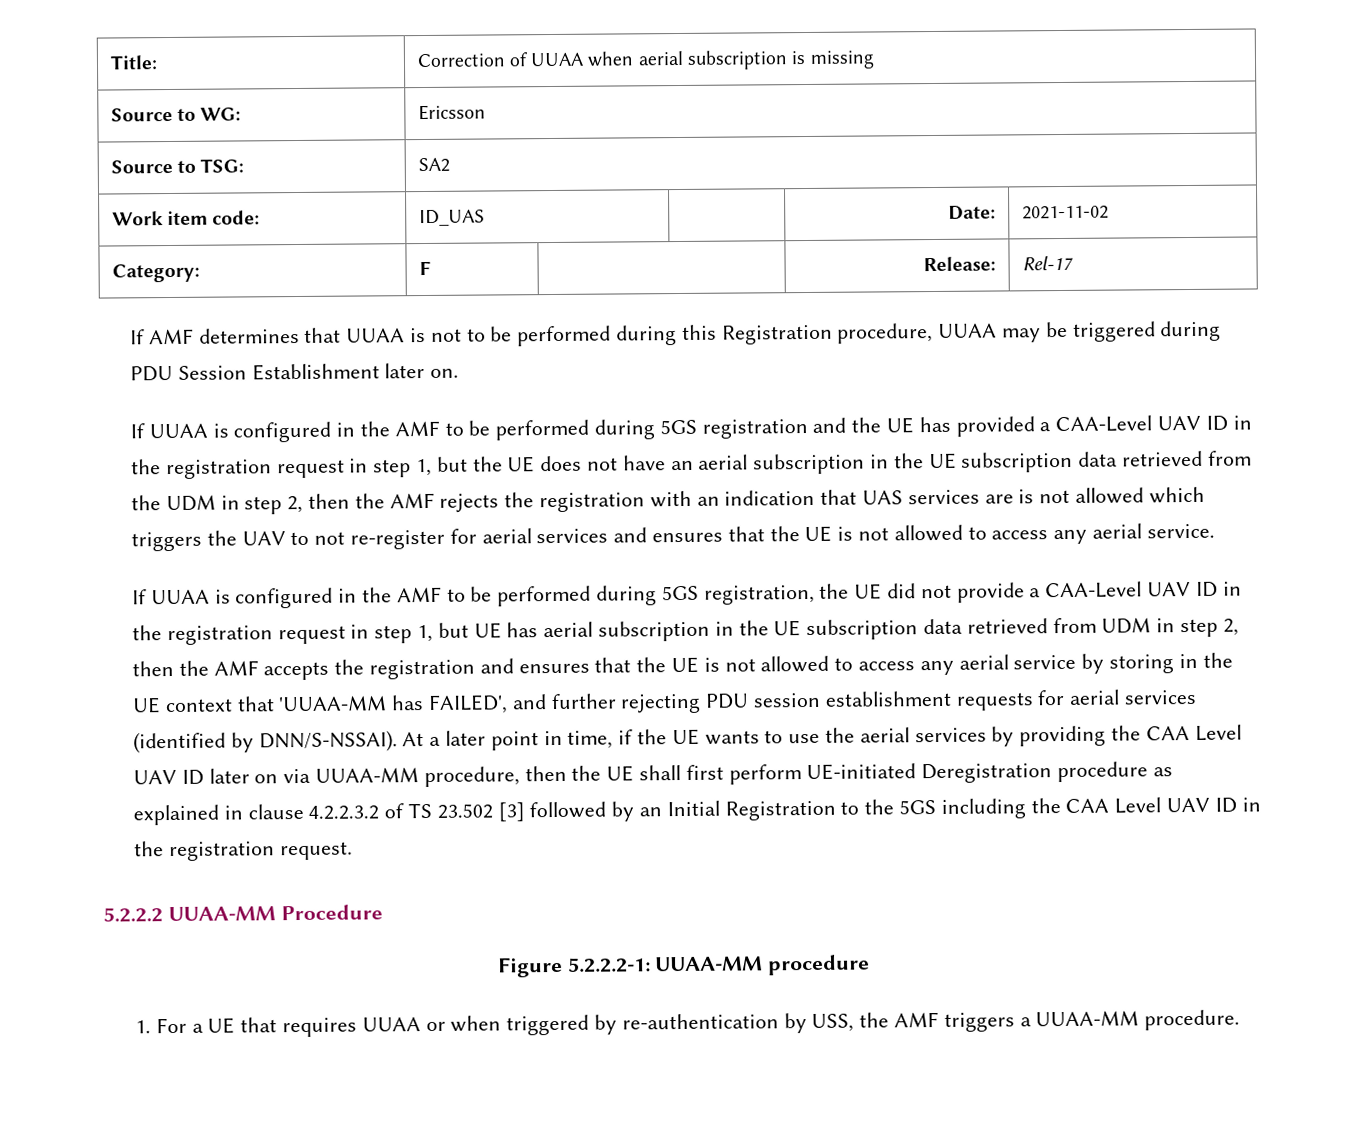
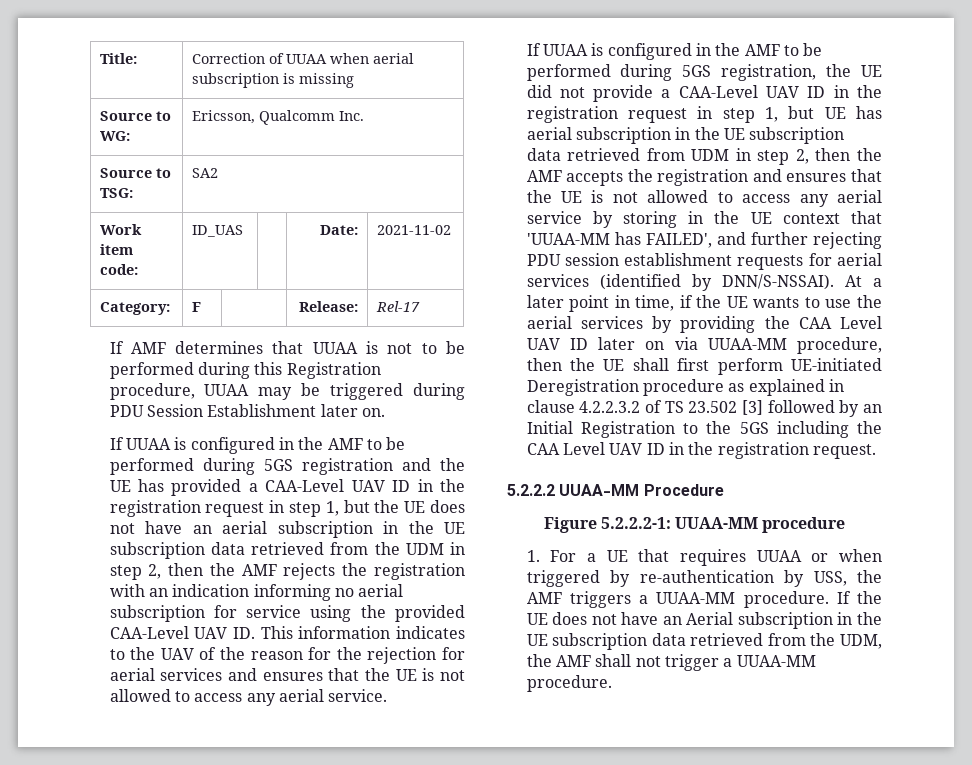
[417,104,486,121] Ericsson -> [192,110,365,125] Ericsson, Qualcomm Inc.
[820,486,1205,505] [130,529,446,552] that UAS services are is not allowed which triggers the UAV to not re-register -> [253,584,404,601] [109,605,465,622] [109,626,466,639] [109,647,437,664] informing no aerial subscription for service using the provided CAA-Level UAV ID. This information indicates to the UAV of the reason for the rejection
(1241, 1020) none -> [836,591,882,604] [526,612,882,629] [526,633,883,650] [526,654,816,671] [526,675,612,692] If the UE does not have an Aerial subscription in the UE subscription data retrieved from the UDM, the AMF shall not trigger a UUAA-MM procedure.

